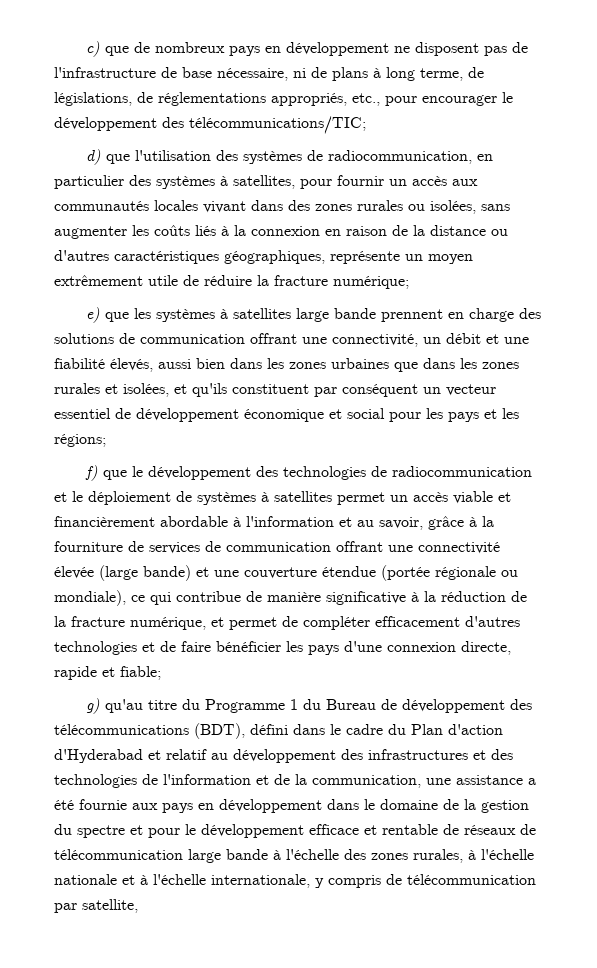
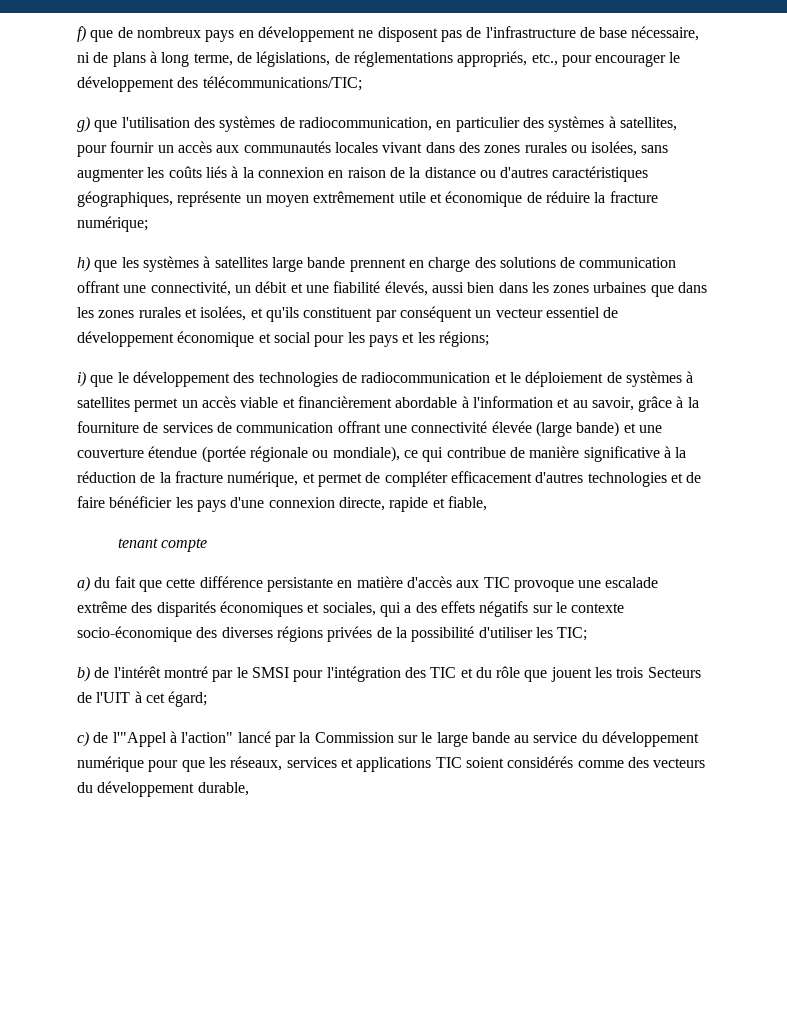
[86,41,101,57] c) -> [77,26,86,42] f)
[86,149,102,165] d) -> [77,116,90,132] g)
(178, 280) none -> [429,191,523,207] et économique
[86,307,101,323] e) -> [77,256,90,272] h)
[85,465,99,481] f) -> [77,371,86,387] i)
[120,666,161,680] [86,698,533,714] [54,723,503,739] [54,749,513,763] [54,774,536,788] [54,799,529,813] [54,824,536,838] [54,849,534,863] [54,874,536,888] [54,899,138,913] fiable; // g) qu'au titre du Programme 1 du Bureau de développement des télécommunications (BDT), défini dans le cadre du Plan d'action d'Hyderabad et relatif au développement des infrastructures et des technologies de l'information et de la communication, une assistance a été fournie aux pays en développement dans le domaine de la gestion du spectre et pour le développement efficace et rentable de réseaux de télécommunication large bande à l'échelle des zones rurales, à l'échelle nationale et à l'échelle internationale, y compris de télécommunication par satellite, -> [447,496,487,511] [117,538,208,552] [77,576,659,592] [77,601,625,617] [77,626,588,642] [77,666,701,682] [77,691,208,707] [77,731,700,747] [77,756,706,772] [77,781,249,797] fiable, // tenant compte // a) du fait que cette différence persistante en matière d'accès aux TIC provoque une escalade extrême des disparités économiques et sociales, qui a des effets négatifs sur le contexte socio-économique des diverses régions privées de la possibilité d'utiliser les TIC; // b) de l'intérêt montré par le SMSI pour l'intégration des TIC et du rôle que jouent les trois Secteurs de l'UIT à cet égard; // c) de l'"Appel à l'action" lancé par la Commission sur le large bande au service du développement numérique pour que les réseaux, services et applications TIC soient considérés comme des vecteurs du développement durable,

